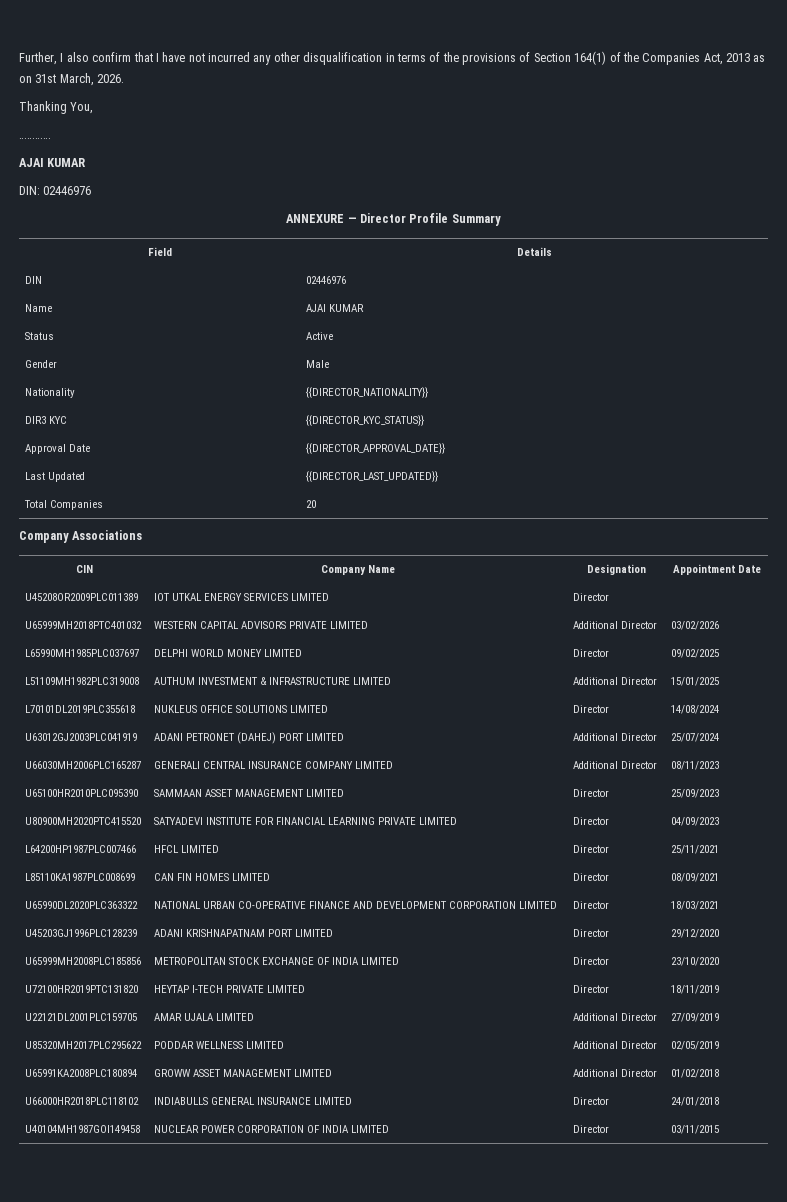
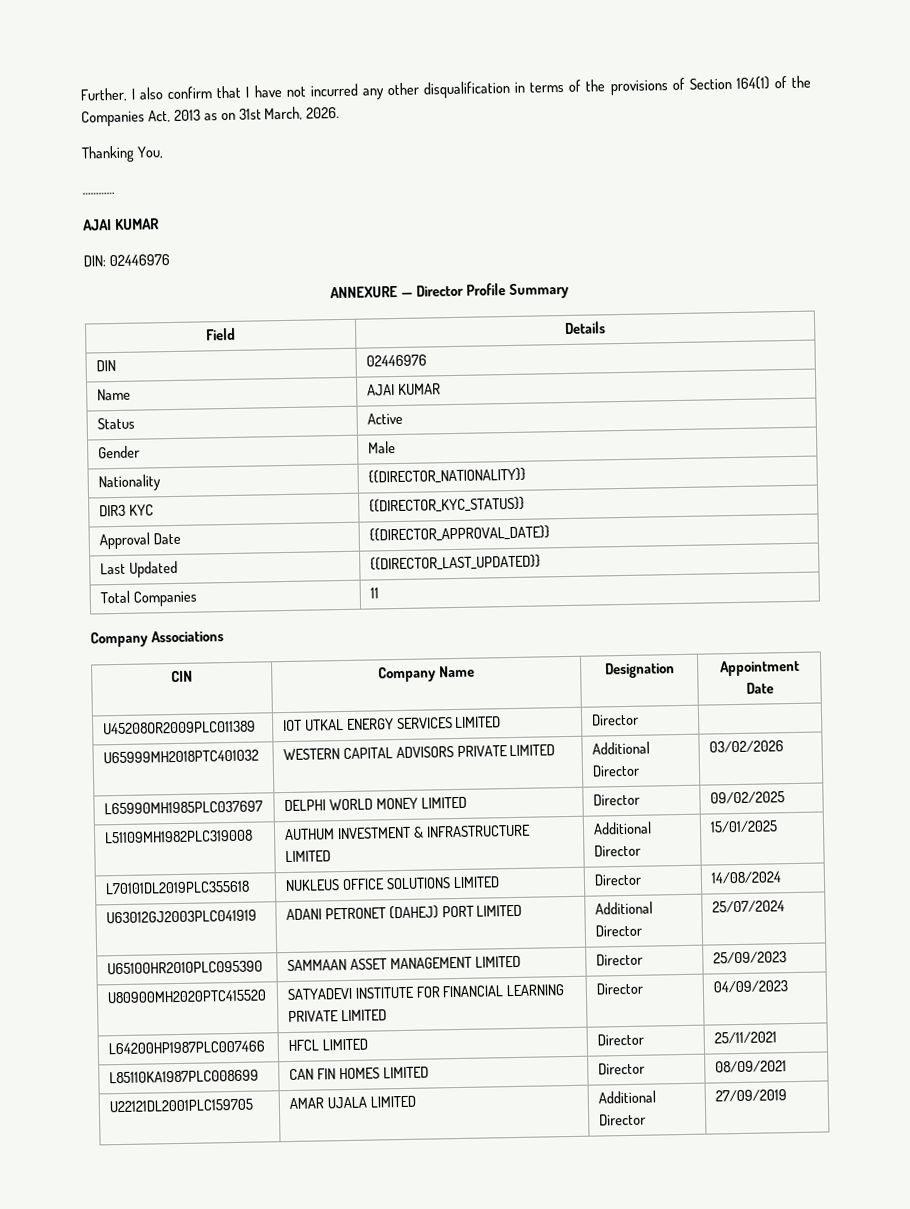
[306,500,317,508] 20 -> [369,587,379,599] 11
[25,761,142,769] [154,761,394,769] [573,761,658,769] [671,761,720,770] // U66030MH2006PLC165287 | GENERALI CENTRAL INSURANCE COMPANY LIMITED | Additional Director | 08/11/2023 -> (785, 906) none
[25,901,139,909] [154,901,558,909] [573,901,610,909] [671,901,720,910] [25,929,138,937] [154,929,334,937] [573,929,610,937] [671,929,720,938] [25,957,142,965] [154,957,400,965] [573,957,610,965] [671,957,720,966] [25,985,139,993] [154,985,306,993] [573,985,610,993] [671,985,720,994] // U65990DL2020PLC363322 | NATIONAL URBAN CO-OPERATIVE FINANCE AND DEVELOPMENT CORPORATION LIMITED | Director | 18/03/2021 // U45203GJ1996PLC128239 | ADANI KRISHNAPATNAM PORT LIMITED | Director | 29/12/2020 // U65999MH2008PLC185856 | METROPOLITAN STOCK EXCHANGE OF INDIA LIMITED | Director | 23/10/2020 // U72100HR2019PTC131820 | HEYTAP I-TECH PRIVATE LIMITED | Director | 18/11/2019 -> (787, 1066) none
[25,1041,143,1049] [154,1041,285,1049] [573,1041,658,1049] [671,1041,720,1050] [25,1069,138,1077] [154,1069,333,1077] [573,1069,658,1077] [671,1069,720,1078] [25,1097,140,1105] [154,1097,353,1105] [573,1097,610,1105] [671,1097,720,1106] [25,1125,141,1133] [154,1125,390,1133] [573,1125,610,1133] [671,1125,720,1134] // U85320MH2017PLC295622 | PODDAR WELLNESS LIMITED | Additional Director | 02/05/2019 // U65991KA2008PLC180894 | GROWW ASSET MANAGEMENT LIMITED | Additional Director | 01/02/2018 // U66000HR2018PLC118102 | INDIABULLS GENERAL INSURANCE LIMITED | Director | 24/01/2018 // U40104MH1987GOI149458 | NUCLEAR POWER CORPORATION OF INDIA LIMITED | Director | 03/11/2015 -> (787, 1095) none

